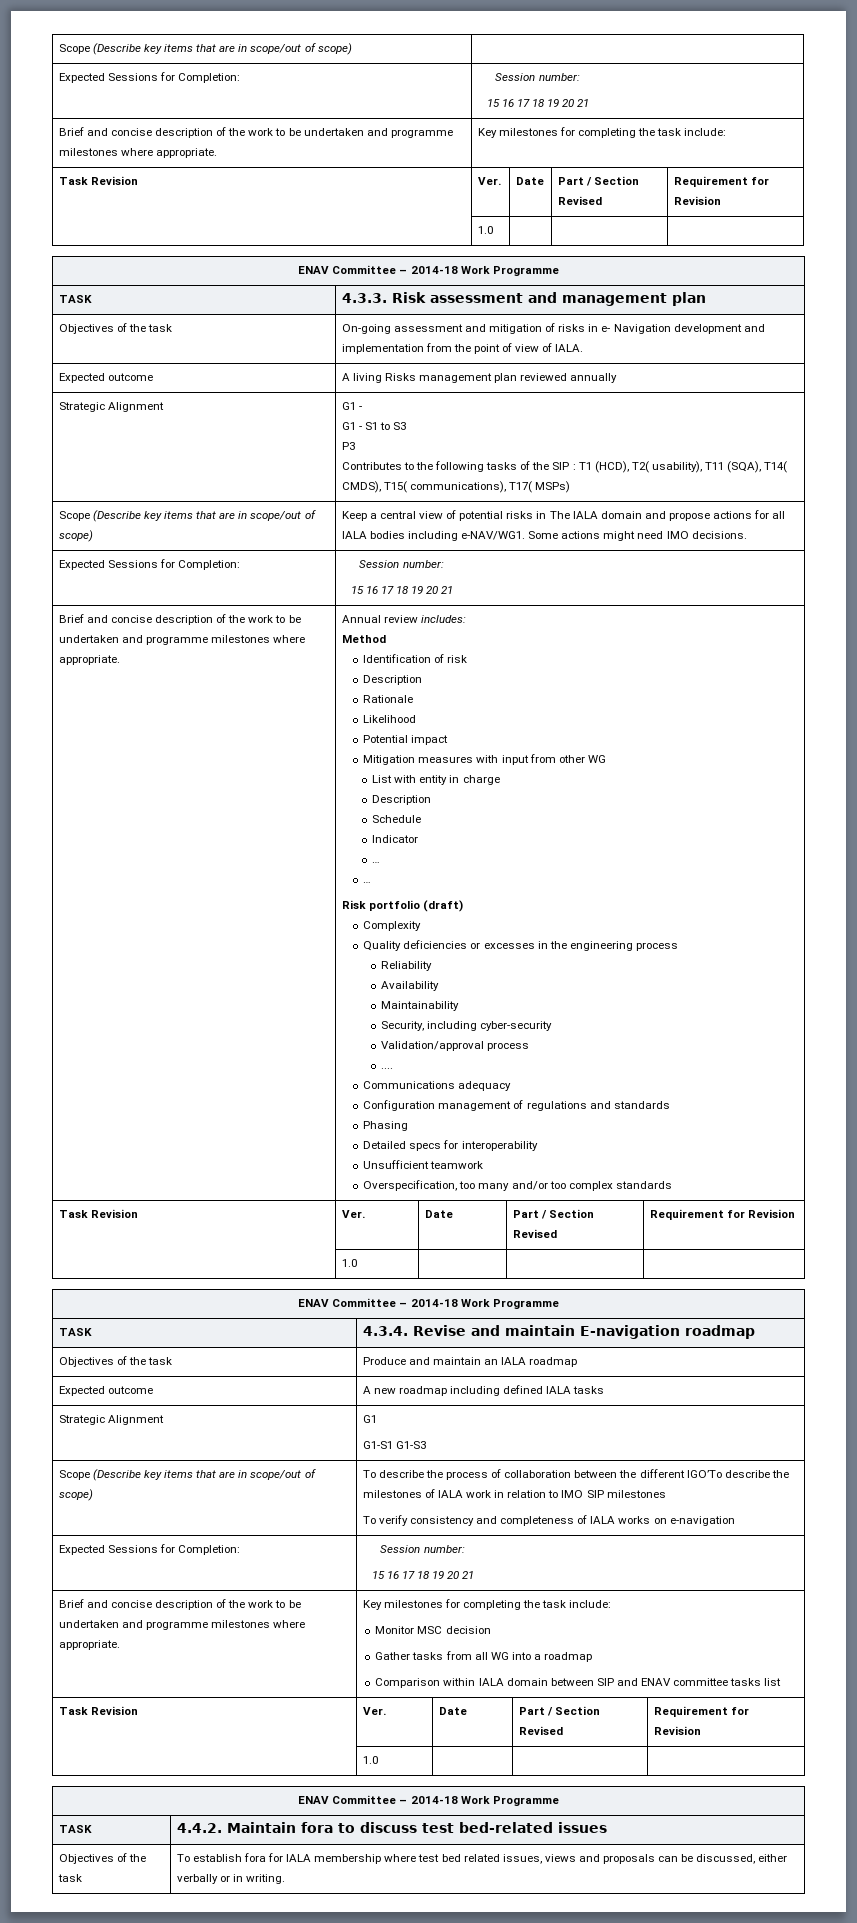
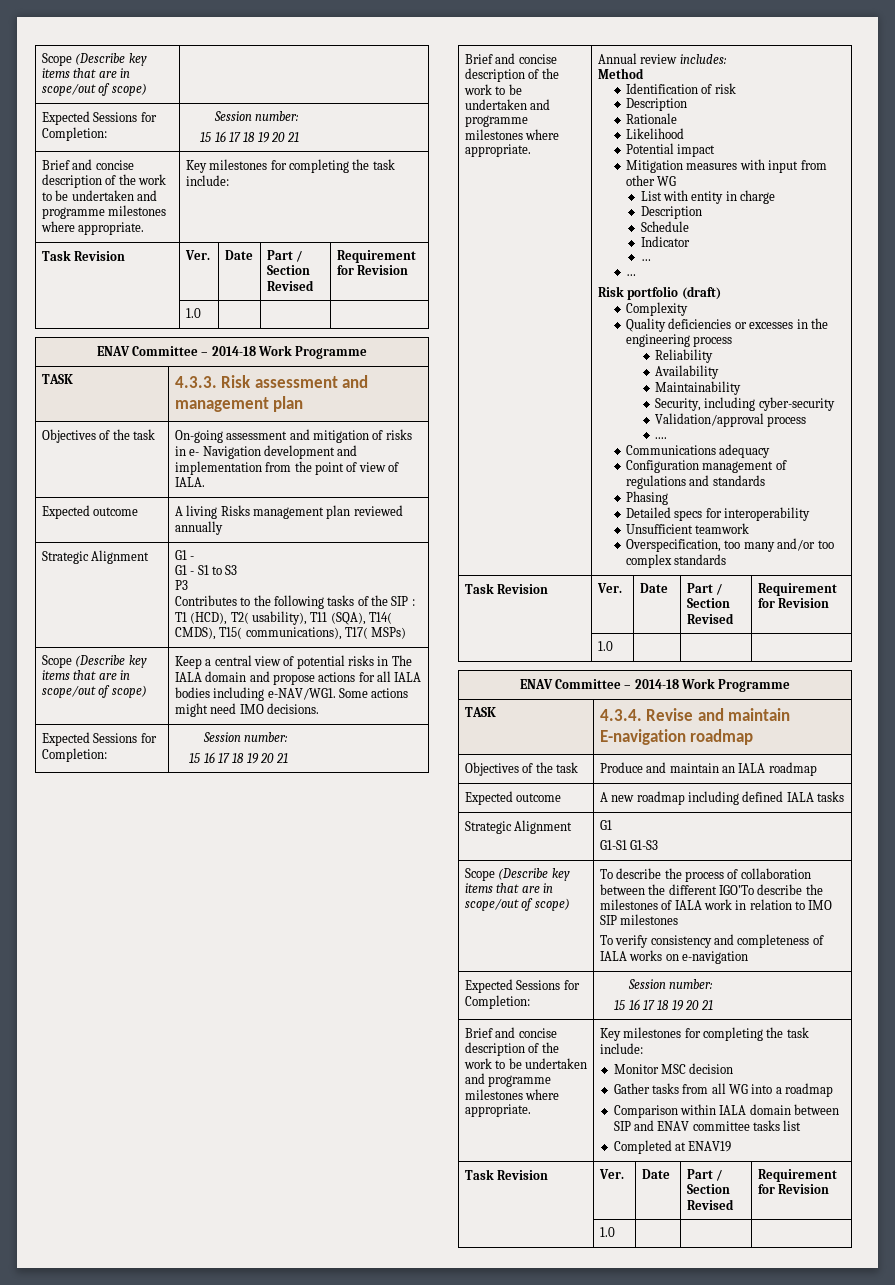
(782, 1682) none -> [613,1140,732,1154] // Completed at ENAV19
[298,1795,559,1806] [58,1825,92,1833] [176,1822,607,1833] [58,1853,146,1864] [57,1874,82,1882] [176,1853,788,1864] [176,1874,286,1884] // ENAV Committee – 2014-18 Work Programme // TASK | 4.4.2. Maintain fora to discuss test bed-related issues // Objectives of the task | To establish fora for IALA membership where test bed related issues, views and proposals can be discussed, either verbally or in writing. -> (615, 1232) none

